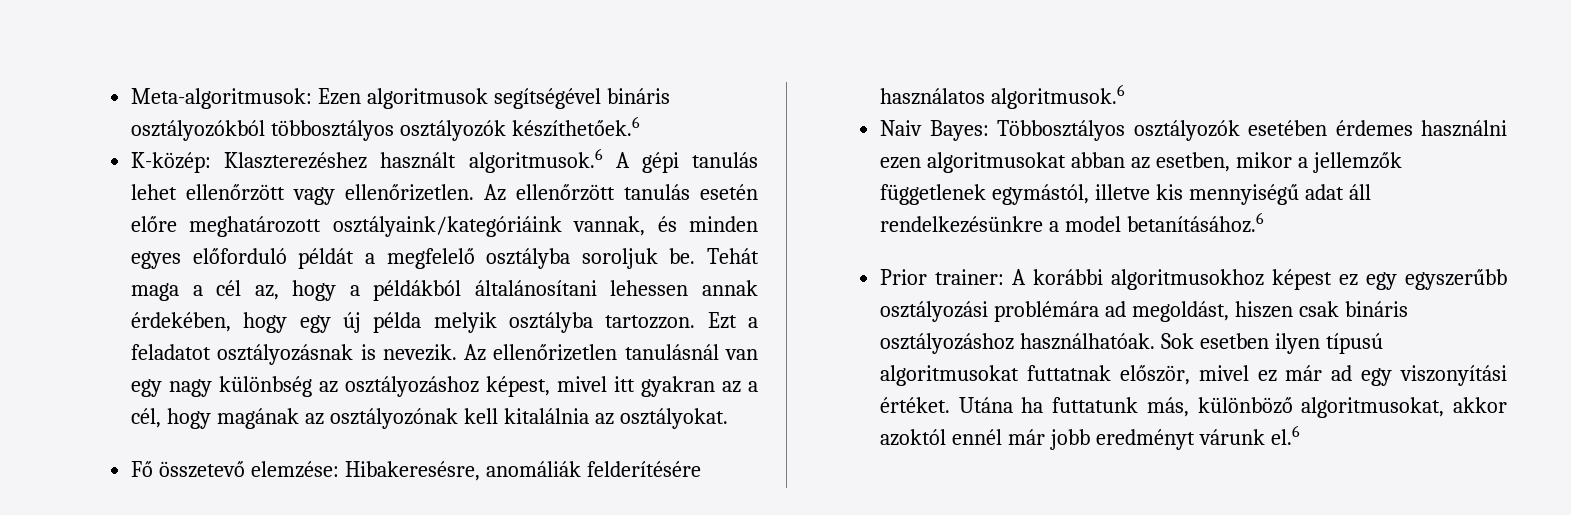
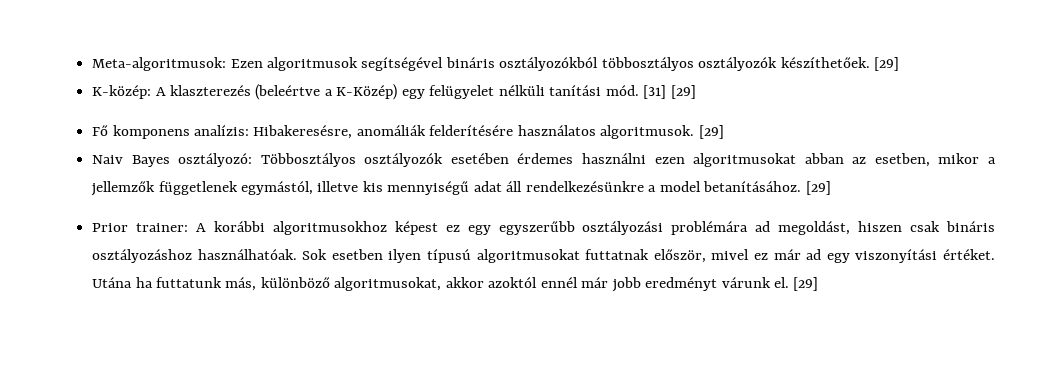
[511,116,640,137] készíthetőek.6 -> [780,57,900,71] készíthetőek. [29]
[224,148,759,173] [131,184,758,205] [131,216,758,237] [131,248,759,269] [131,280,758,301] [131,312,758,333] [131,344,758,365] [131,376,758,397] [131,408,728,429] Klaszterezéshez használt algoritmusok.6 A gépi tanulás lehet ellenőrzött vagy ellenőrizetlen. Az ellenőrzött tanulás esetén előre meghatározott osztályaink/kategóriáink vannak, és minden egyes előforduló példát a megfelelő osztályba soroljuk be. Tehát maga a cél az, hogy a példákból általánosítani lehessen annak érdekében, hogy egy új példa melyik osztályba tartozzon. Ezt a feladatot osztályozásnak is nevezik. Az ellenőrizetlen tanulásnál van egy nagy különbség az osztályozáshoz képest, mivel itt gyakran az a cél, hogy magának az osztályozónak kell kitalálnia az osztályokat. -> [155,84,696,100] A klaszterezés (beleértve a K-Közép) egy felügyelet nélküli tanítási mód. [31] [29]
[158,461,339,478] összetevő elemzése: -> [112,125,249,139] komponens analízis:
[990,84,1125,109] algoritmusok.6 -> [600,125,724,139] algoritmusok. [29]
[929,120,989,141] Bayes: -> [131,153,253,167] Bayes osztályozó:
[1126,212,1264,233] betanításához.6 -> [703,181,831,195] betanításához. [29]
[1270,425,1300,445] el.6 -> [773,277,819,291] el. [29]

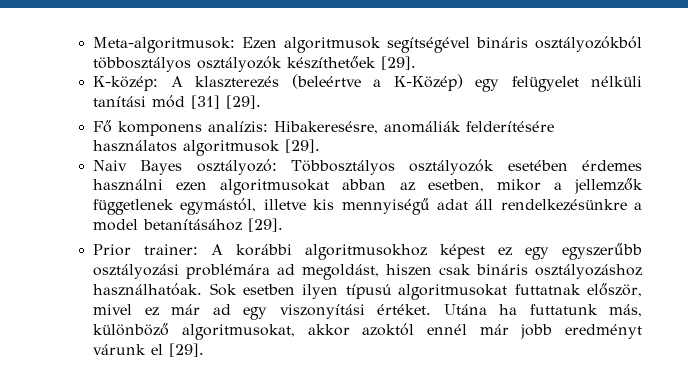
[780,57,900,71] készíthetőek. [29] -> [287,56,417,70] készíthetőek [29].
[605,85,696,99] mód. [31] [29] -> [152,95,262,109] mód [31] [29].
[600,125,724,139] algoritmusok. [29] -> [183,139,321,156] algoritmusok [29].
[703,181,831,195] betanításához. [29] -> [143,218,284,232] betanításához [29].
[773,277,819,291] el. [29] -> [151,343,205,357] el [29].

